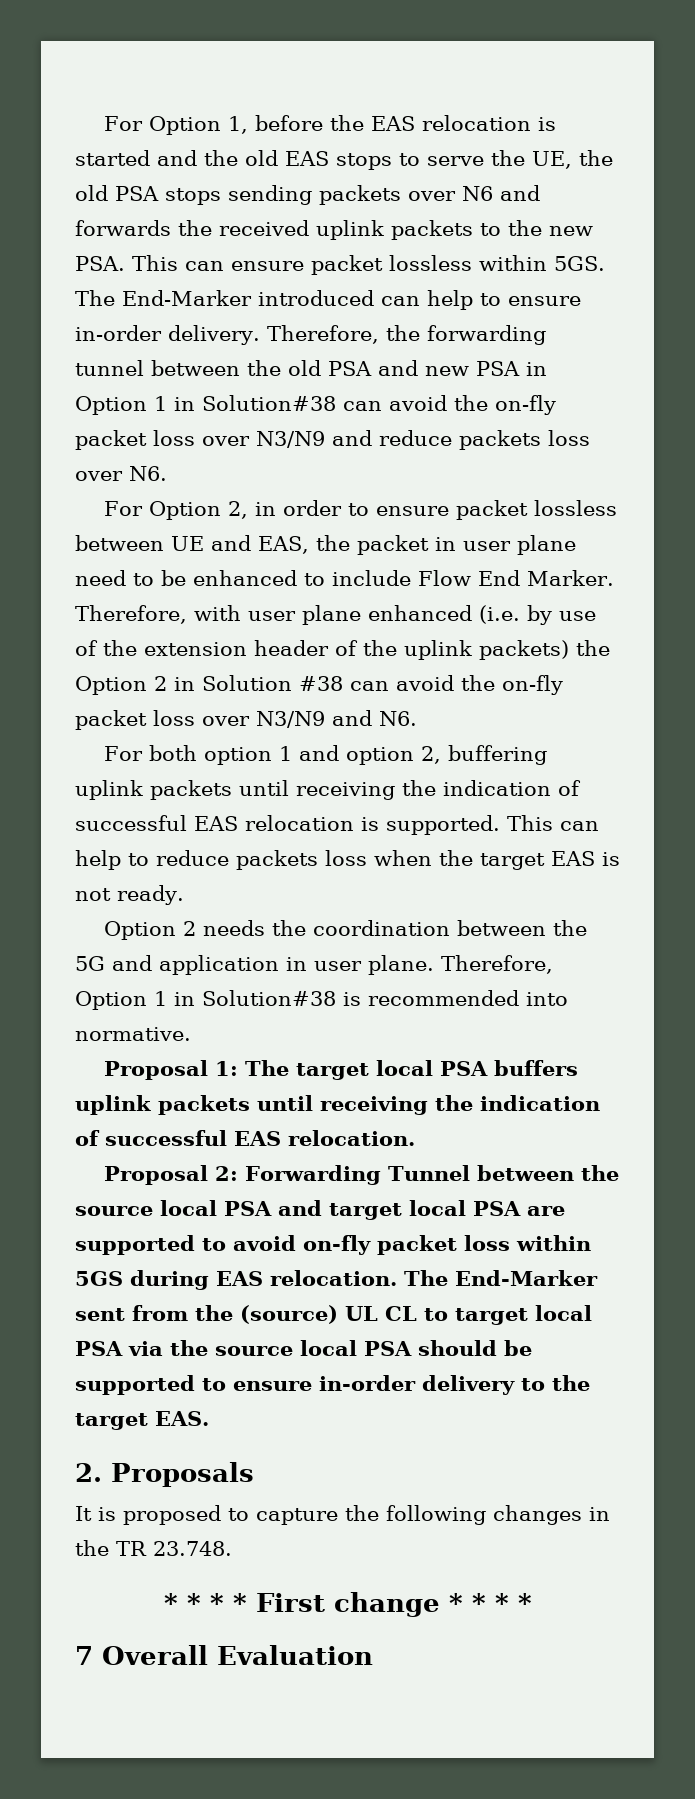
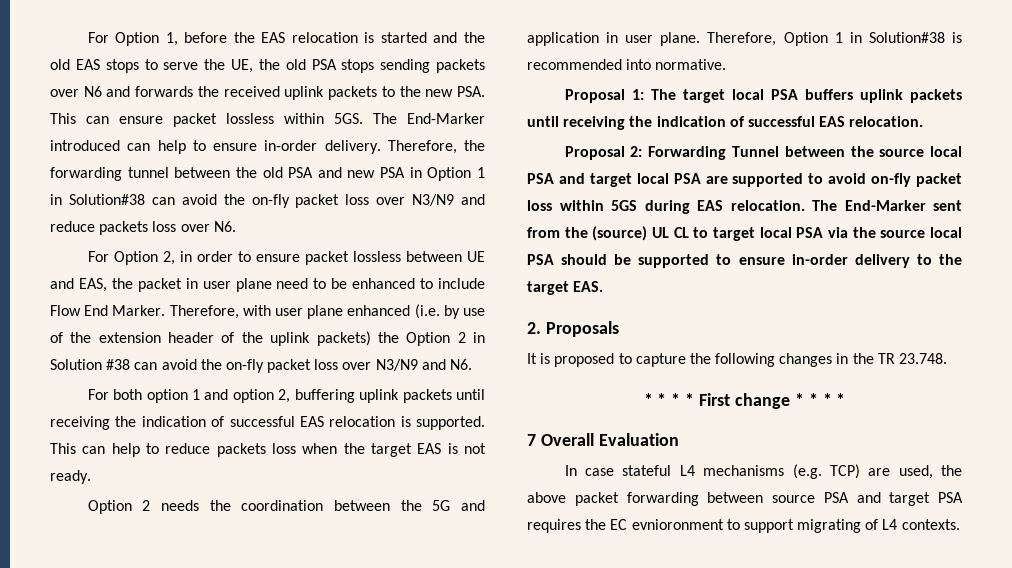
(373, 1655) none -> [564,464,962,479] [527,492,963,506] [527,519,960,533] // In case stateful L4 mechanisms (e.g. TCP) are used, the above packet forwarding between source PSA and target PSA requires the EC evnioronment to support migrating of L4 contexts.

